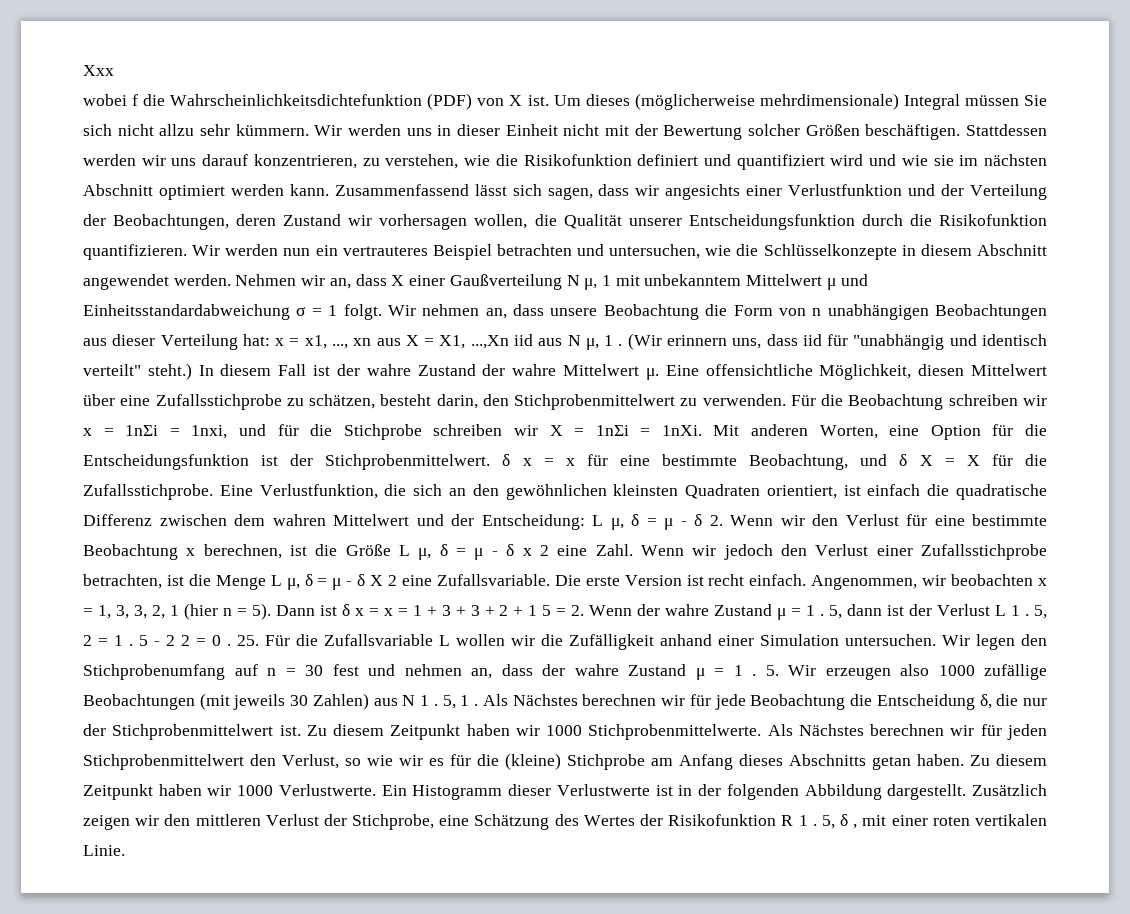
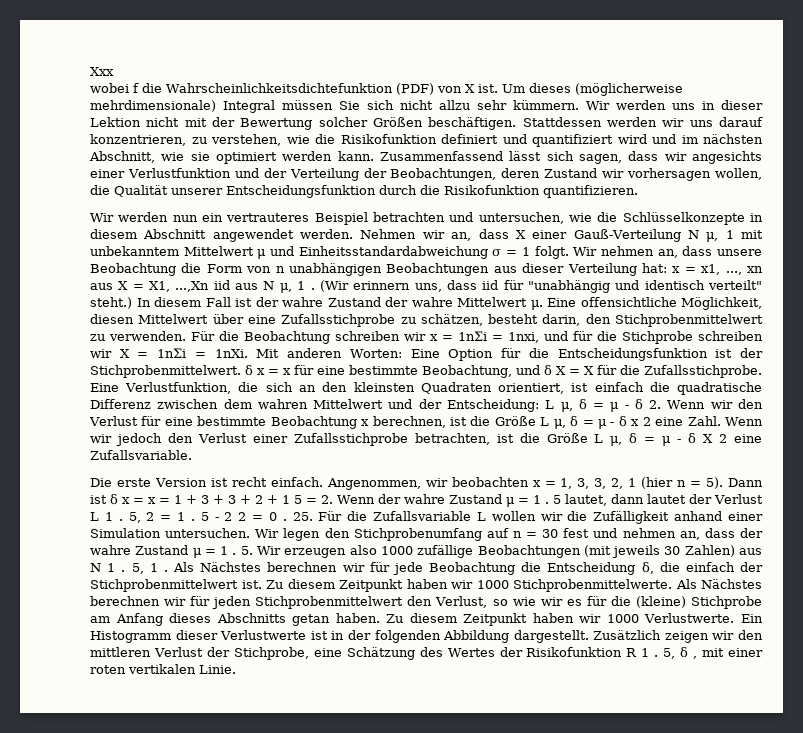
[505,124,558,136] Einheit -> [90,117,141,127] Lektion
[901,154,1047,166] [83,184,153,196] wie sie im nächsten Abschnitt -> [681,134,763,144] [89,151,210,163] im nächsten Abschnitt, wie sie
(187, 252) none -> (638, 191) //
[449,274,562,290] Gaußverteilung -> [573,229,681,242] Gauß-Verteilung
[819,425,920,439] Worten, eine -> [349,349,440,358] Worten: Eine
[505,484,607,500] gewöhnlichen -> (348, 387) none
[215,575,266,590] Menge -> [546,433,588,443] Größe
(550, 580) none -> (192, 455) //
[829,604,905,619] 5, dann ist -> [553,494,687,506] 5 lautet, dann lautet
[1023,698,1048,706] nur -> [685,562,735,572] einfach

